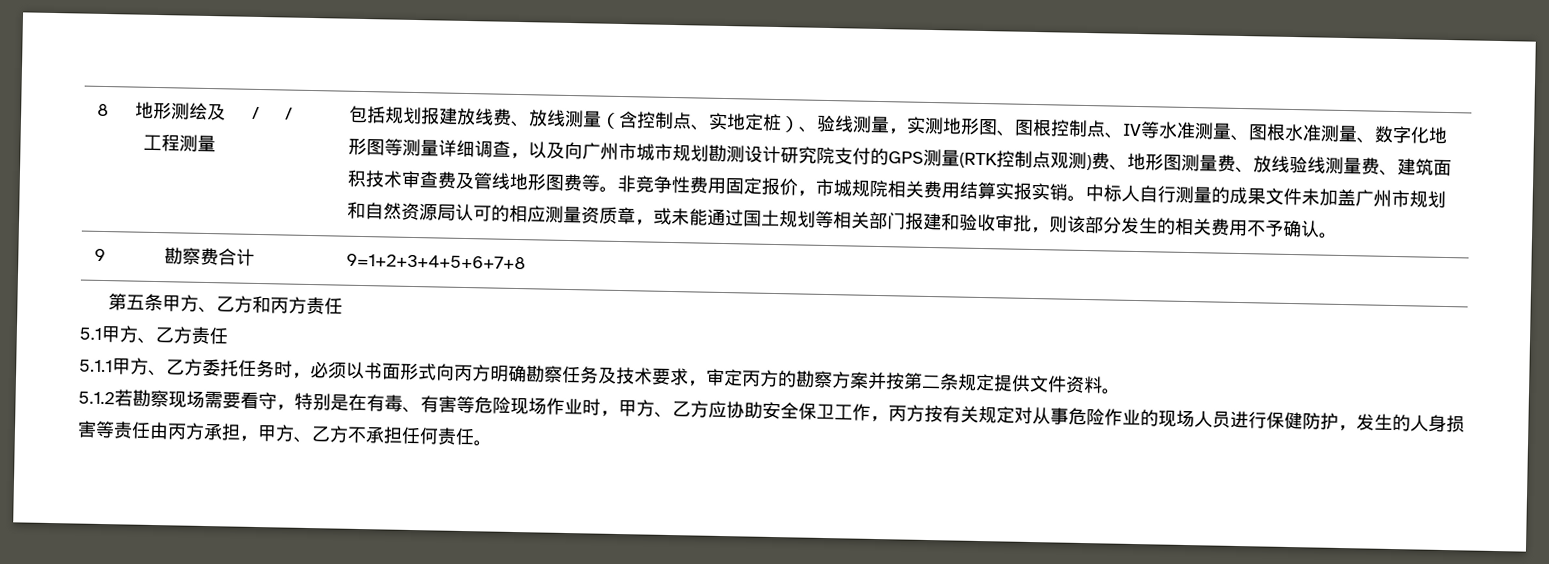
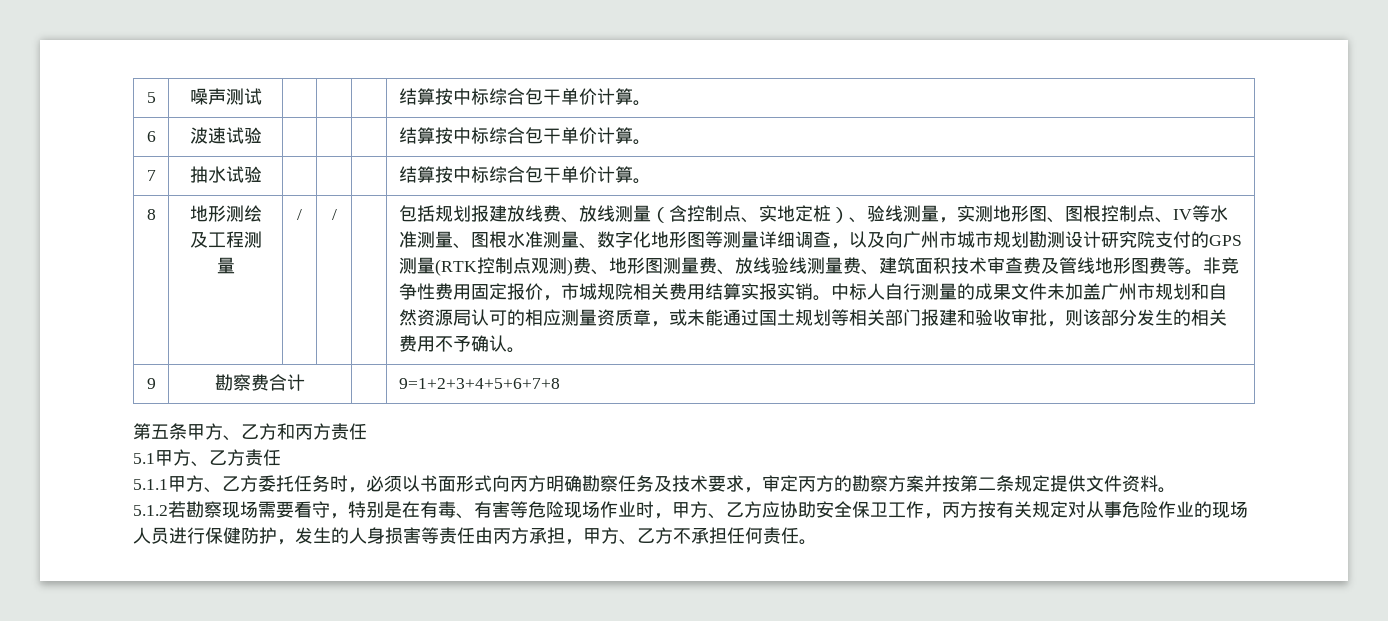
(96, 110) none -> [146,92,156,103] [189,88,262,105] [398,88,651,106] [146,131,156,142] [189,127,262,144] [398,127,651,145] [146,170,156,181] [189,166,262,183] [398,166,651,184] 5 | 噪声测试 | | | | 结算按中标综合包干单价计算。 // 6 | 波速试验 | | | | 结算按中标综合包干单价计算。 // 7 | 抽水试验 | | | | 结算按中标综合包干单价计算。 //

